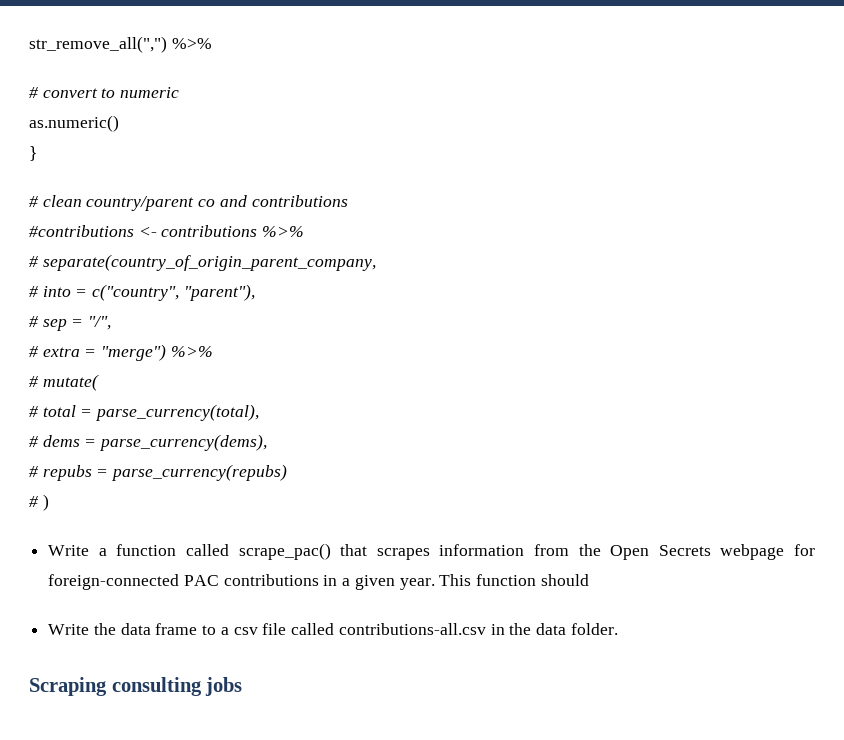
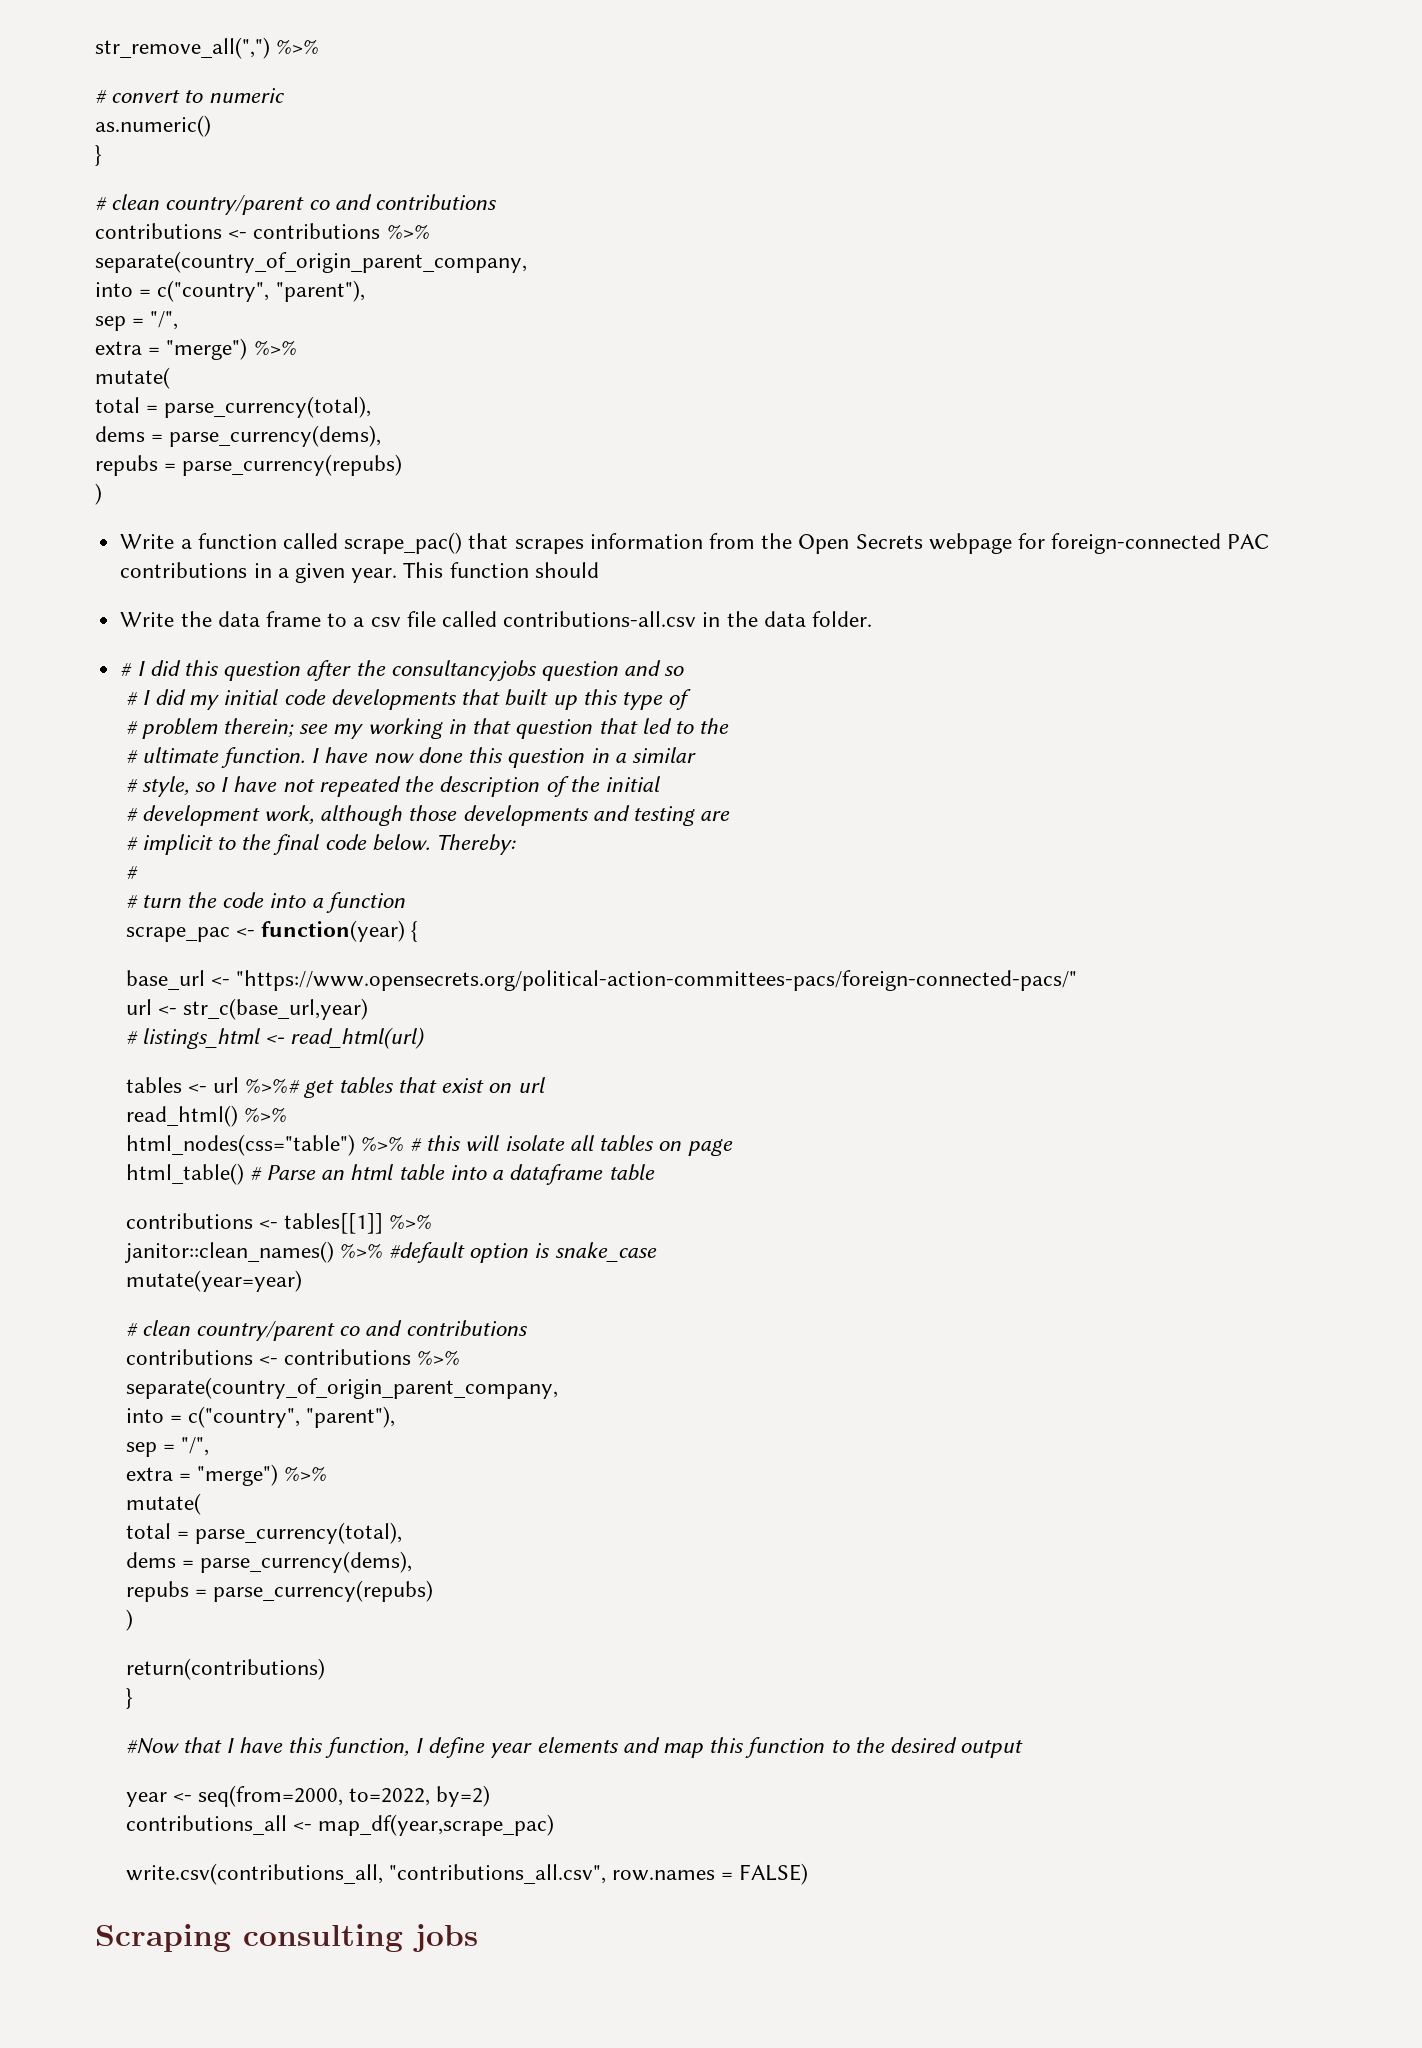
[29,225,305,237] [29,254,376,271] [29,284,255,301] [29,316,112,331] [29,344,213,361] [29,374,99,391] [29,404,260,421] [29,434,268,451] [29,464,288,481] [29,496,39,507] #contributions <- contributions %>% // # separate(country_of_origin_parent_company, // # into = c("country", "parent"), // # sep = "/", // # extra = "merge") %>% // # mutate( // # total = parse_currency(total), // # dems = parse_currency(dems), // # repubs = parse_currency(repubs) // # -> [95,223,430,239] [95,251,527,273] [95,280,365,302] [95,311,179,331] [95,338,297,360] [95,367,170,389] [95,396,372,418] [95,425,382,447] [95,454,403,476] contributions <- contributions %>% // separate(country_of_origin_parent_company, // into = c("country", "parent"), // sep = "/", // extra = "merge") %>% // mutate( // total = parse_currency(total), // dems = parse_currency(dems), // repubs = parse_currency(repubs) //
(618, 629) none -> [120,660,685,681] [125,689,692,710] [125,718,730,739] [125,747,696,768] [125,776,661,797] [125,805,731,826] [125,834,517,855] [125,866,138,879] [125,892,405,913] [125,920,419,942] [125,970,1078,991] [125,998,369,1020] [125,1027,426,1049] [125,1077,546,1098] [125,1105,287,1127] [125,1134,733,1156] [125,1163,655,1185] [125,1213,433,1234] [124,1241,657,1263] [125,1270,302,1292] [125,1320,528,1341] [125,1349,461,1365] [125,1377,558,1399] [125,1406,396,1428] [125,1437,210,1457] [125,1464,328,1486] [125,1493,201,1515] [125,1522,403,1544] [125,1551,413,1573] [125,1580,434,1602] [125,1609,133,1631] [125,1658,325,1680] [125,1688,133,1709] [125,1737,1024,1758] [125,1785,491,1807] [125,1814,555,1836] [125,1863,809,1885] // # I did this question after the consultancyjobs question and so // # I did my initial code developments that built up this type of // # problem therein; see my working in that question that led to the // # ultimate function. I have now done this question in a similar // # style, so I have not repeated the description of the initial // # development work, although those developments and testing are // # implicit to the final code below. Thereby: // # // # turn the code into a function // scrape_pac <- function(year) { // base_url <- "https://www.opensecrets.org/political-action-committees-pacs/foreign-connected-pacs/" // url <- str_c(base_url,year) // # listings_html <- read_html(url) // tables <- url %>%# get tables that exist on url // read_html() %>% // html_nodes(css="table") %>% # this will isolate all tables on page // html_table() # Parse an html table into a dataframe table // contributions <- tables[[1]] %>% // janitor::clean_names() %>% #default option is snake_case // mutate(year=year) // # clean country/parent co and contributions // contributions <- contributions %>% // separate(country_of_origin_parent_company, // into = c("country", "parent"), // sep = "/", // extra = "merge") %>% // mutate( // total = parse_currency(total), // dems = parse_currency(dems), // repubs = parse_currency(repubs) // ) // return(contributions) // } // #Now that I have this function, I define year elements and map this function to the desired output // year <- seq(from=2000, to=2022, by=2) // contributions_all <- map_df(year,scrape_pac) // write.csv(contributions_all, "contributions_all.csv", row.names = FALSE)

